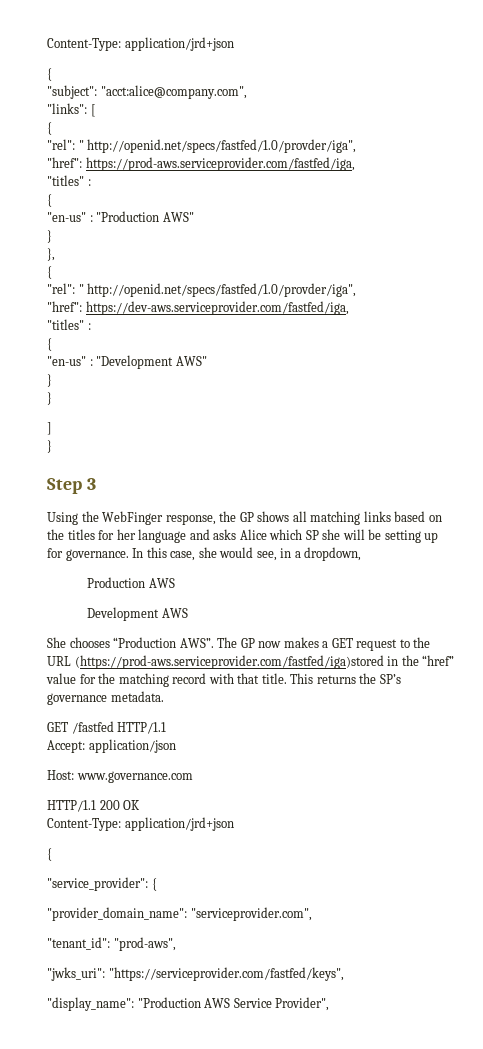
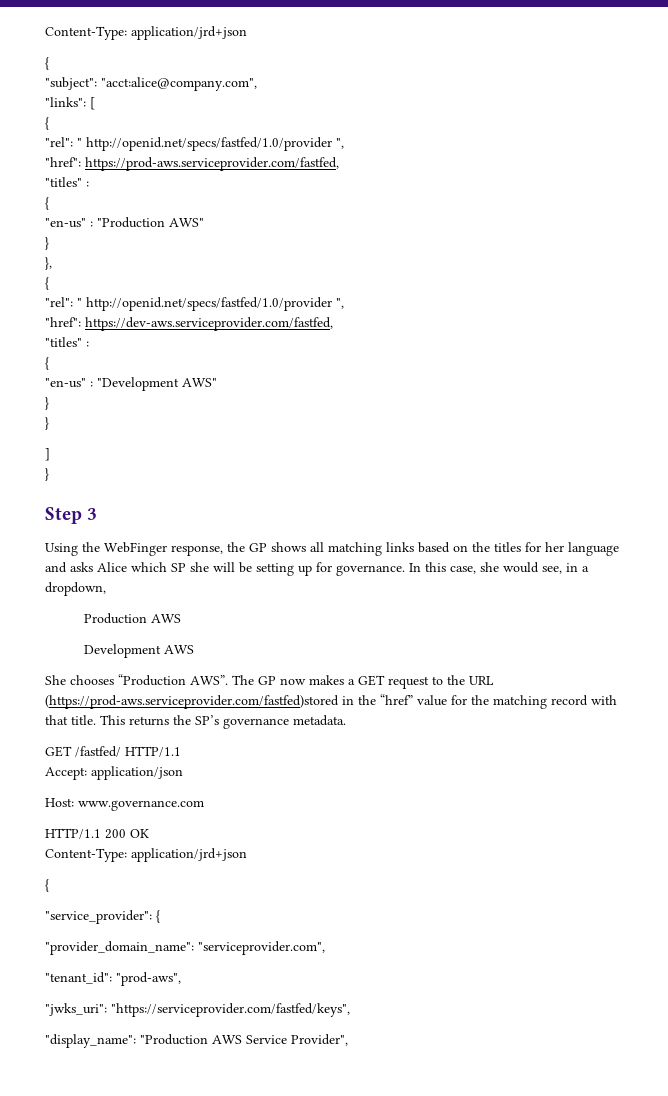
[87,139,357,153] [47,157,355,171] http://openid.net/specs/fastfed/1.0/provder/iga", // "href": https://prod-aws.serviceprovider.com/fastfed/iga, -> [86,137,344,151] [45,157,339,171] http://openid.net/specs/fastfed/1.0/provider ", // "href": https://prod-aws.serviceprovider.com/fastfed,
[87,283,357,297] [47,301,349,315] http://openid.net/specs/fastfed/1.0/provder/iga", // "href": https://dev-aws.serviceprovider.com/fastfed/iga, -> [86,297,344,311] [45,317,333,331] http://openid.net/specs/fastfed/1.0/provider ", // "href": https://dev-aws.serviceprovider.com/fastfed,
[74,655,384,669] (https://prod-aws.serviceprovider.com/fastfed/iga)stored -> [45,695,339,709] (https://prod-aws.serviceprovider.com/fastfed)stored
[71,721,114,734] /fastfed -> [75,746,121,757] /fastfed/

